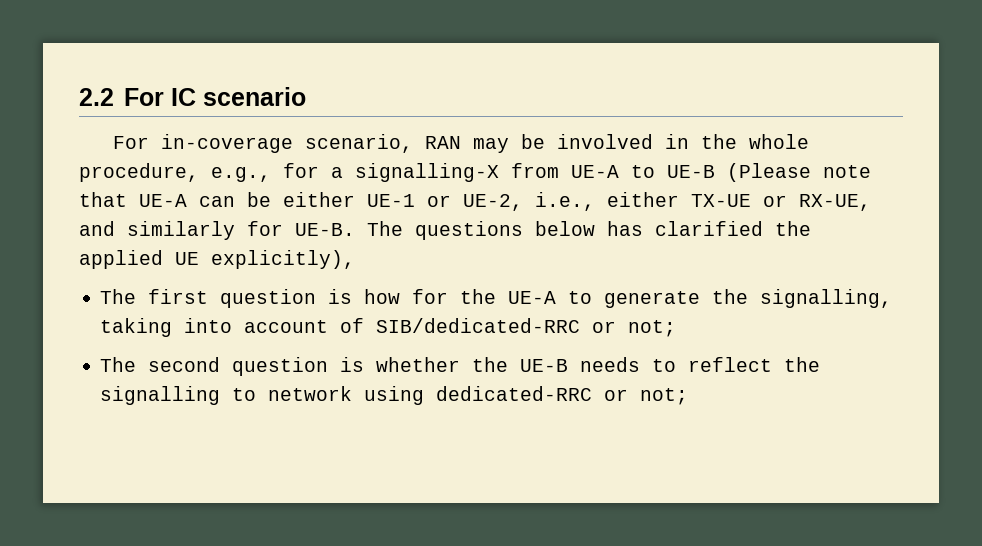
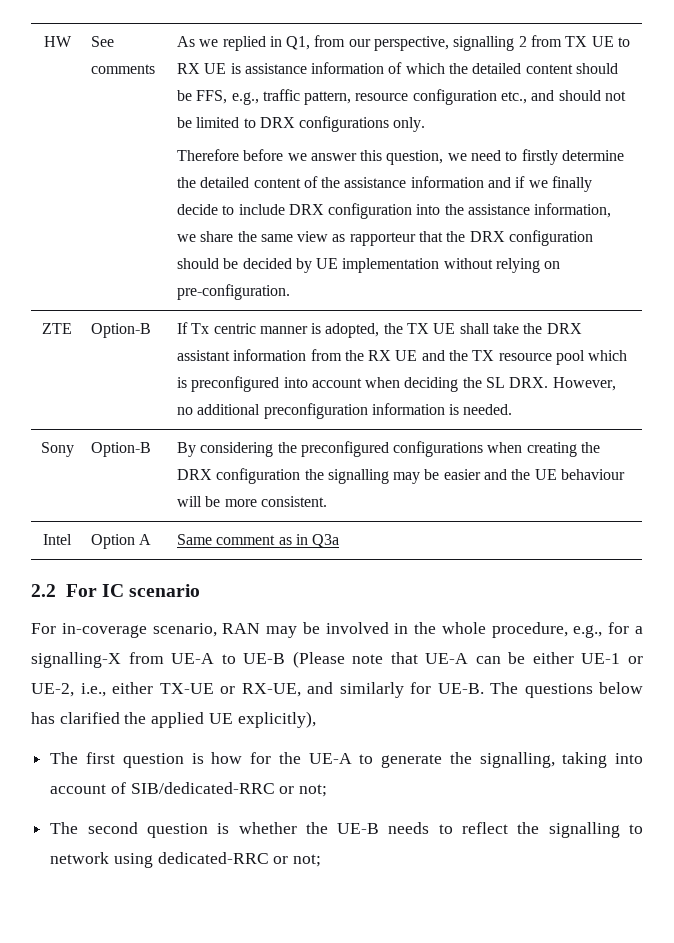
(79, 97) none -> [43,36,72,47] [90,36,114,47] [90,64,155,74] [176,35,631,51] [176,62,619,74] [176,89,627,105] [176,116,426,132] [176,149,625,165] [176,176,593,192] [176,203,612,219] [176,230,594,246] [176,258,561,273] [176,284,290,300] [42,323,72,334] [90,323,151,338] [176,322,582,338] [176,349,628,365] [176,376,616,392] [176,403,513,419] [40,442,74,457] [90,442,151,457] [176,441,601,457] [176,468,626,484] [176,496,327,507] [43,534,72,545] [90,534,152,549] [176,534,340,548] HW | See comments | As we replied in Q1, from our perspective, signalling 2 from TX UE to RX UE is assistance information of which the detailed content should be FFS, e.g., traffic pattern, resource configuration etc., and should not be limited to DRX configurations only. // Therefore before we answer this question, we need to firstly determine the detailed content of the assistance information and if we finally decide to include DRX configuration into the assistance information, we share the same view as rapporteur that the DRX configuration should be decided by UE implementation without relying on pre-configuration. // ZTE | Option-B | If Tx centric manner is adopted, the TX UE shall take the DRX assistant information from the RX UE and the TX resource pool which is preconfigured into account when deciding the SL DRX. However, no additional preconfiguration information is needed. // Sony | Option-B | By considering the preconfigured configurations when creating the DRX configuration the signalling may be easier and the UE behaviour will be more consistent. // Intel | Option A | Same comment as in Q3a //

